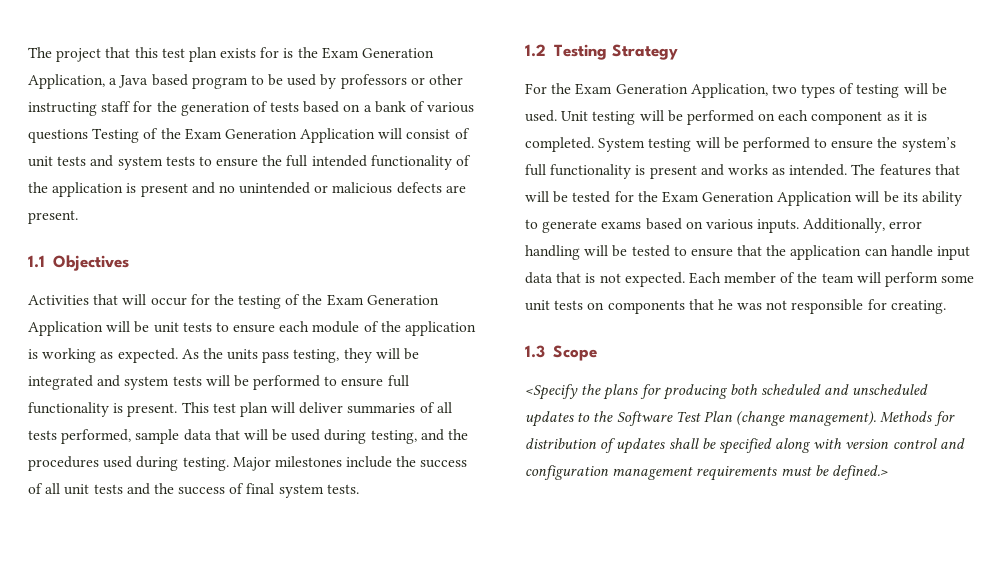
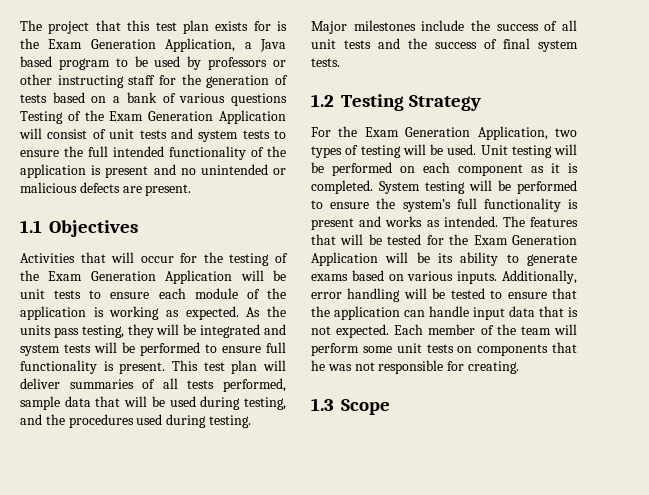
[525,384,929,400] [525,411,955,427] [525,438,965,454] [525,465,888,481] // <Specify the plans for producing both scheduled and unscheduled updates to the Software Test Plan (change management). Methods for distribution of updates shall be specified along with version control and configuration management requirements must be defined.> -> (390, 407) none

